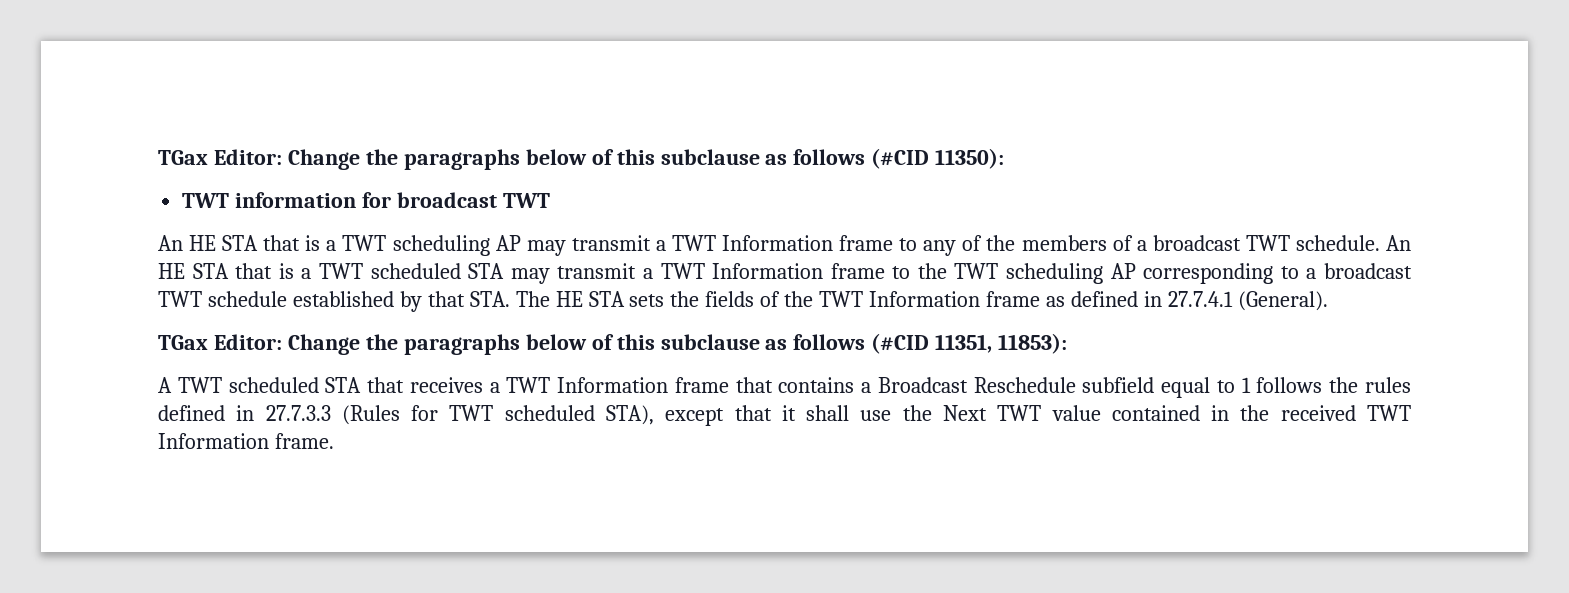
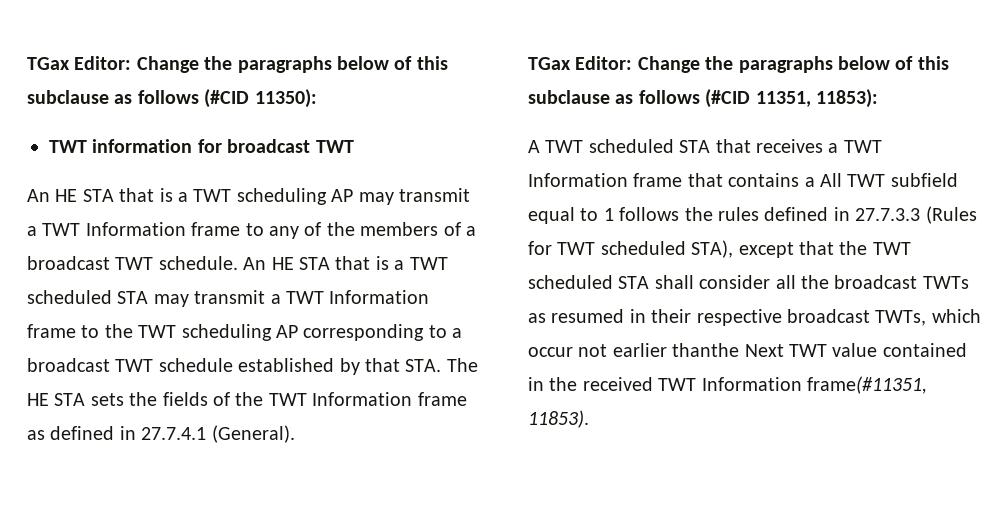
[877,377,1076,393] Broadcast Reschedule -> [820,173,886,187] All TWT
[781,405,932,421] it shall use the -> [839,241,911,255] [528,275,969,289] [528,309,981,326] [528,343,740,357] the TWT scheduled STA shall consider all the broadcast TWTs as resumed in their respective broadcast TWTs, which occur not earlier thanthe
[274,433,334,449] frame. -> [807,376,927,394] [528,410,589,428] frame(#11351, 11853).

